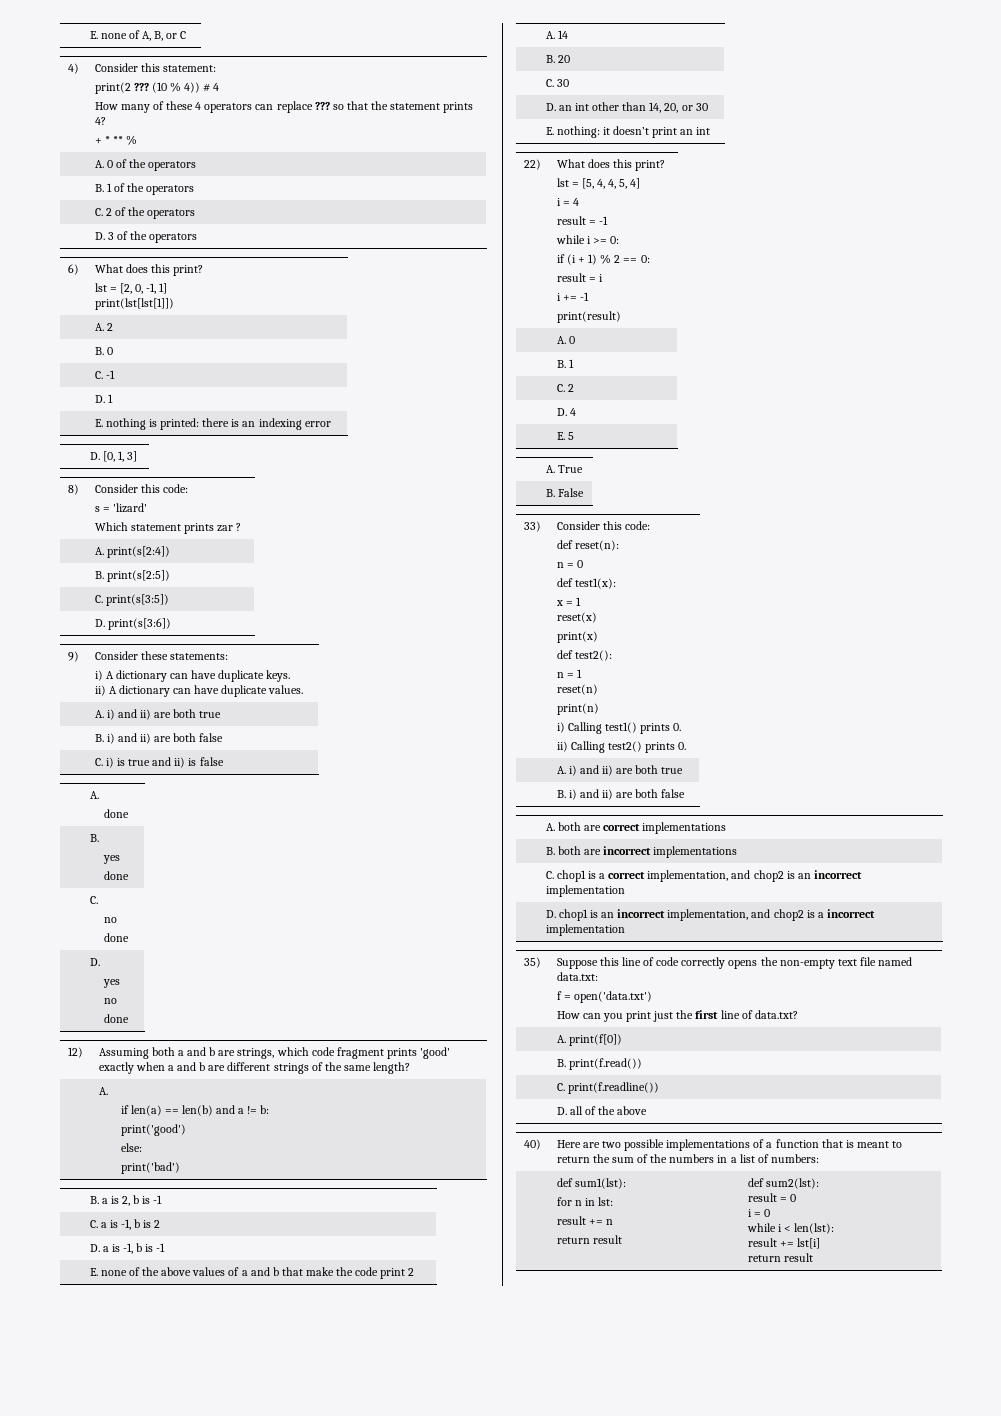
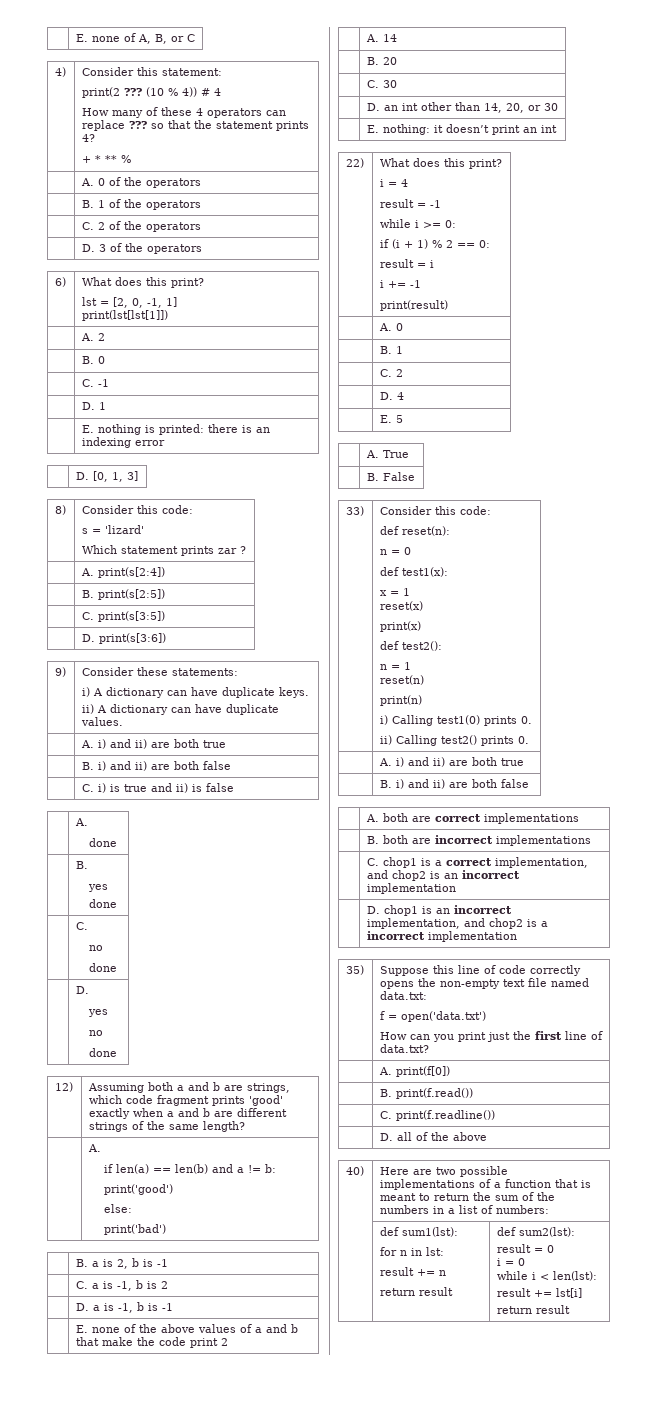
[556,178,641,189] // lst = [5, 4, 4, 5, 4] -> (502, 164) none
[604,722,637,733] test1() -> [436,715,480,725] test1(0)

